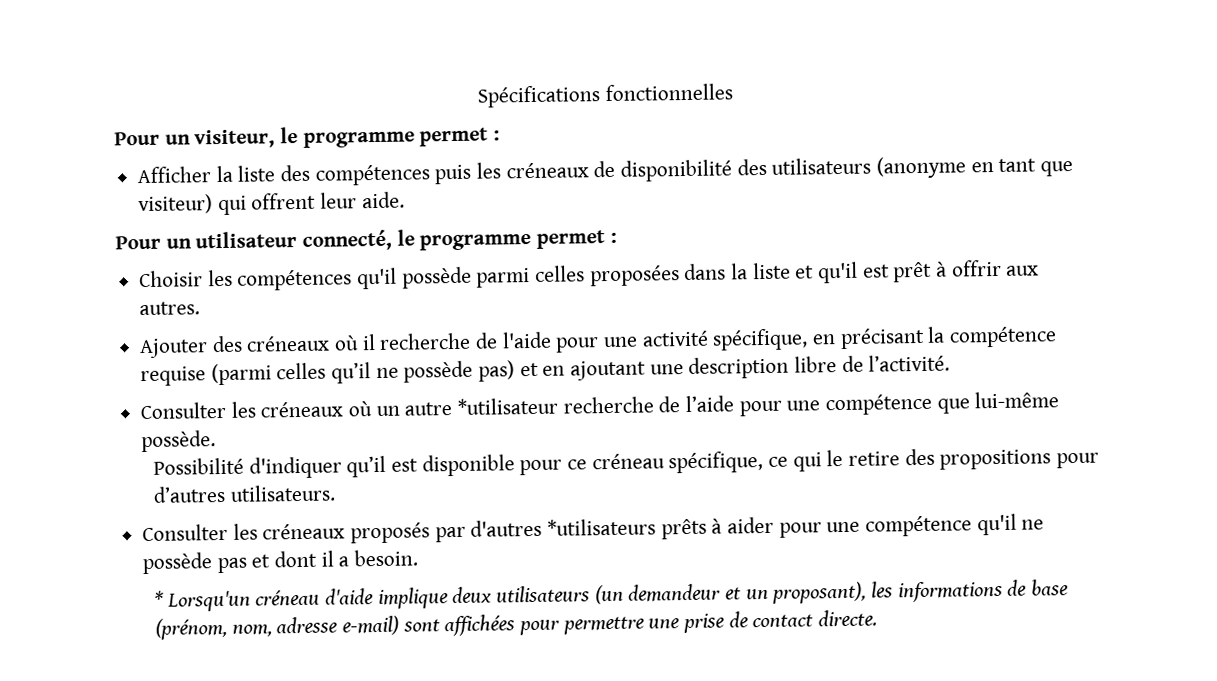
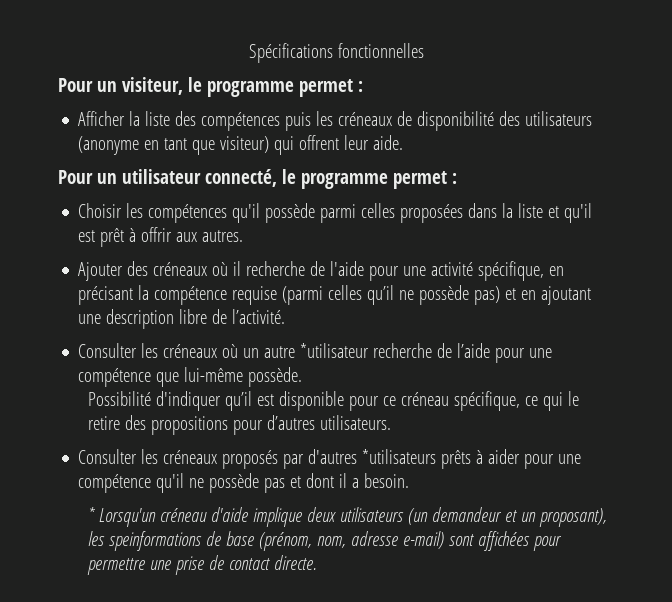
[897,580,1003,603] informations -> [109,531,203,551] speinformations

